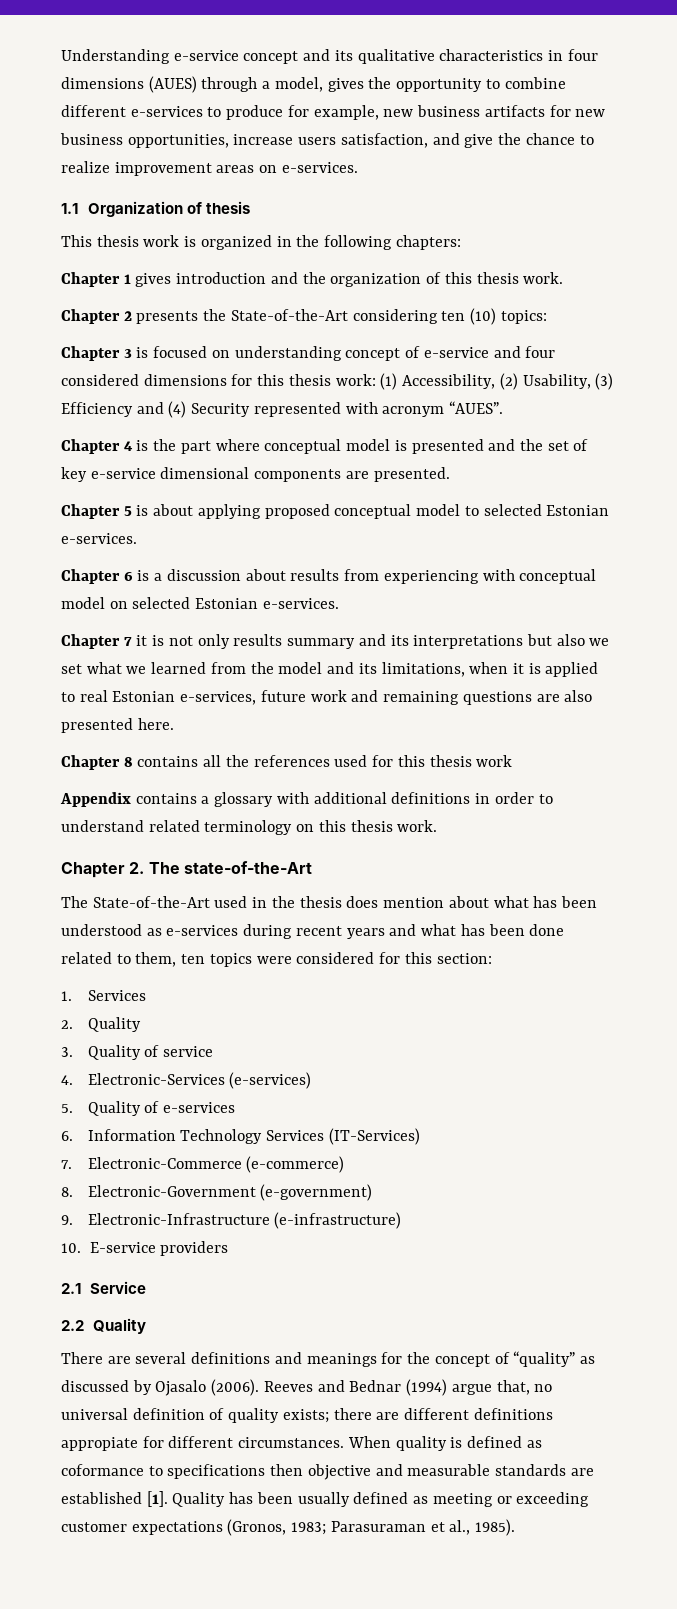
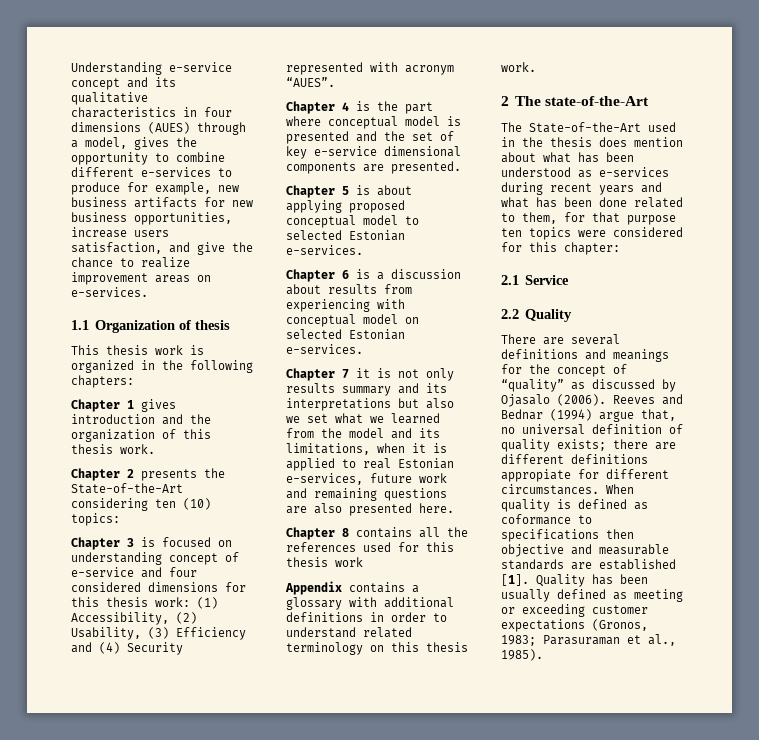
[61,862,145,878] Chapter 2. -> [501,96,509,106] 2
(177, 959) none -> [564,212,676,225] for that purpose
[436,953,492,964] [61,990,146,1001] [61,1017,141,1032] [61,1045,214,1060] [61,1072,312,1089] [61,1101,236,1116] [61,1128,420,1145] [61,1156,345,1173] [61,1184,373,1201] [61,1212,402,1229] [61,1241,229,1256] section: // 1. Services // 2. Quality // 3. Quality of service // 4. Electronic-Services (e-services) // 5. Quality of e-services // 6. Information Technology Services (IT-Services) // 7. Electronic-Commerce (e-commerce) // 8. Electronic-Government (e-government) // 9. Electronic-Infrastructure (e-infrastructure) // 10. E-service providers -> [564,242,620,255] chapter:

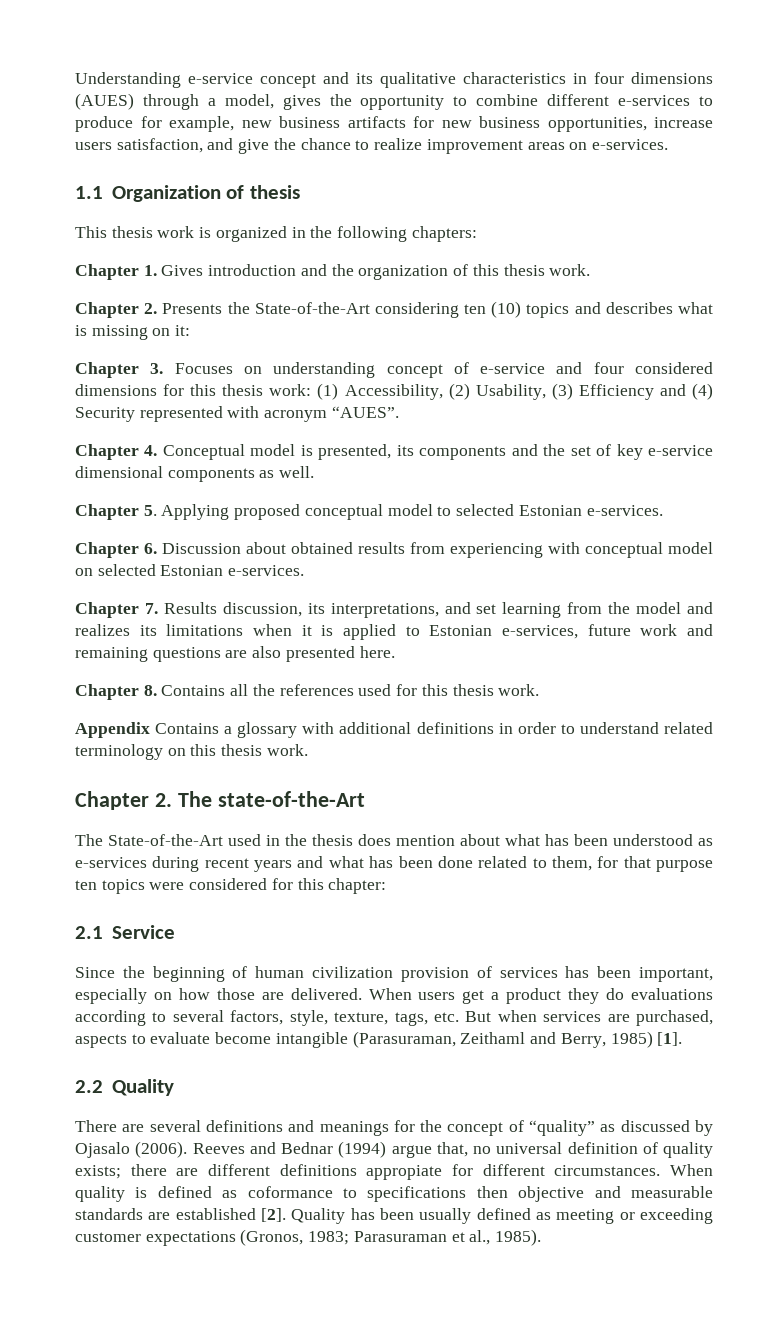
[127,399,176,412] 1 gives -> [143,265,204,276] 1. Gives
[127,469,197,481] 2 presents -> [144,303,223,314] 2. Presents
[71,513,120,526] [71,537,211,550] topics: // Chapter 3 is focused -> [526,302,713,318] [75,325,191,340] [75,362,233,378] topics and describes what is missing on it: // Chapter 3. Focuses
[342,101,433,114] [286,116,461,129] [286,131,349,144] 4 is the part where conceptual model is presented -> [144,444,507,460] 4. Conceptual model is presented, its components
[363,161,461,174] [286,185,412,198] [286,200,342,213] are presented. // Chapter 5 is about applying -> [259,466,315,478] [75,504,230,520] as well. // Chapter 5. Applying
[342,269,461,280] [286,284,321,295] 6 is a discussion about -> [144,542,353,554] 6. Discussion about obtained
[342,368,454,381] [286,383,447,396] [286,398,454,411] [286,413,440,424] 7 it is not only results summary and its interpretations but also we set what we learned -> [144,602,562,618] 7. Results discussion, its interpretations, and set learning
[419,428,440,438] [286,443,370,455] its limitations, -> [75,624,244,636] realizes its limitations
[363,458,391,469] real -> (420, 631) none
[342,527,412,538] 8 contains -> [143,685,226,696] 8. Contains
[335,557,363,567] work -> [498,684,540,696] work.
[349,582,405,593] contains -> [155,723,220,734] Contains
[501,96,509,106] 2 -> [75,791,172,810] Chapter 2.
(569, 280) none -> [75,966,713,982] [75,988,713,1004] [75,1010,713,1026] [75,1031,683,1048] // Since the beginning of human civilization provision of services has been important, especially on how those are delivered. When users get a product they do evaluations according to several factors, style, texture, tags, etc. But when services are purchased, aspects to evaluate become intangible (Parasuraman, Zeithaml and Berry, 1985) [1].
[501,574,529,586] [1]. -> [261,1208,286,1222] [2].

